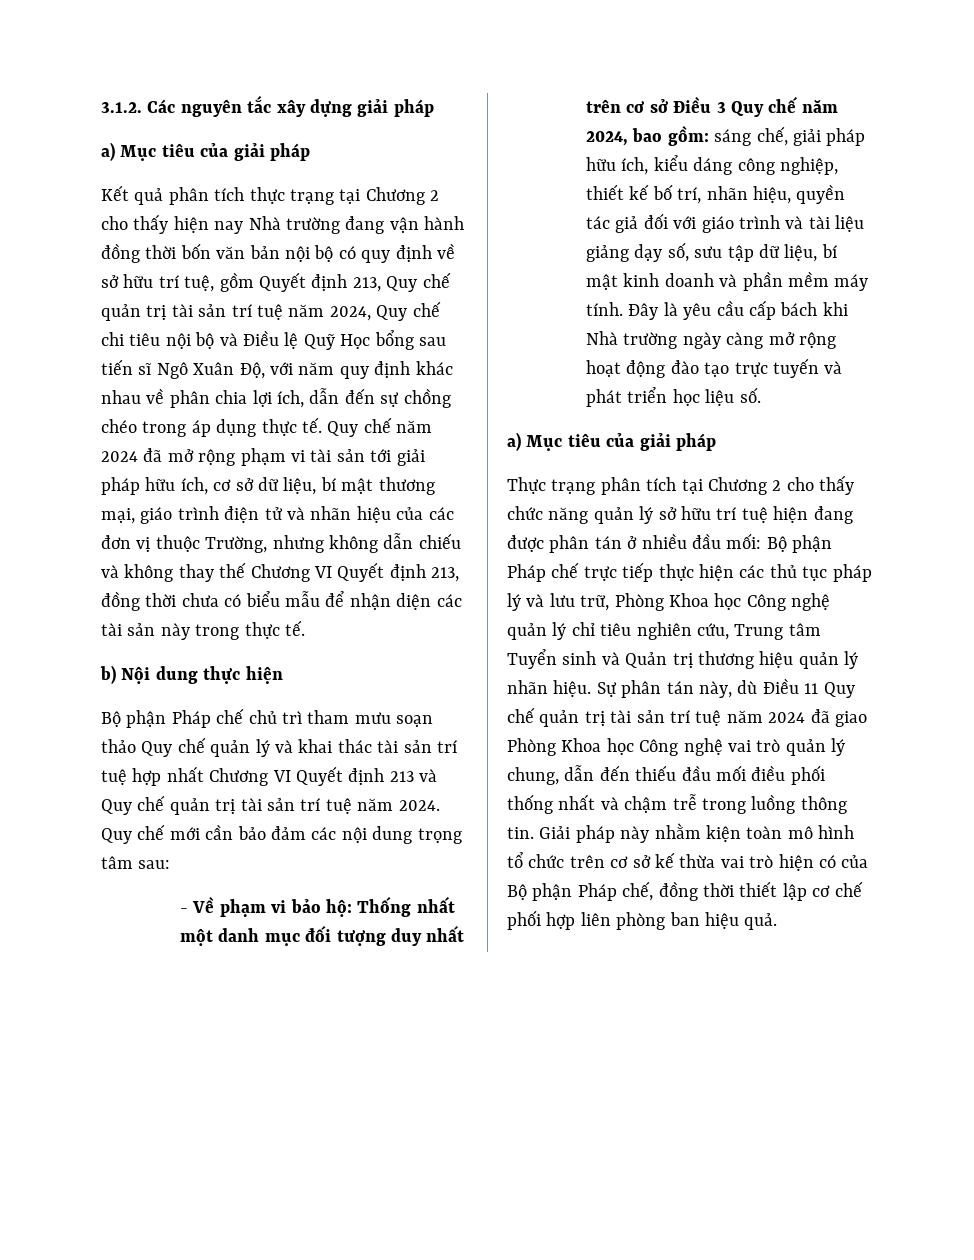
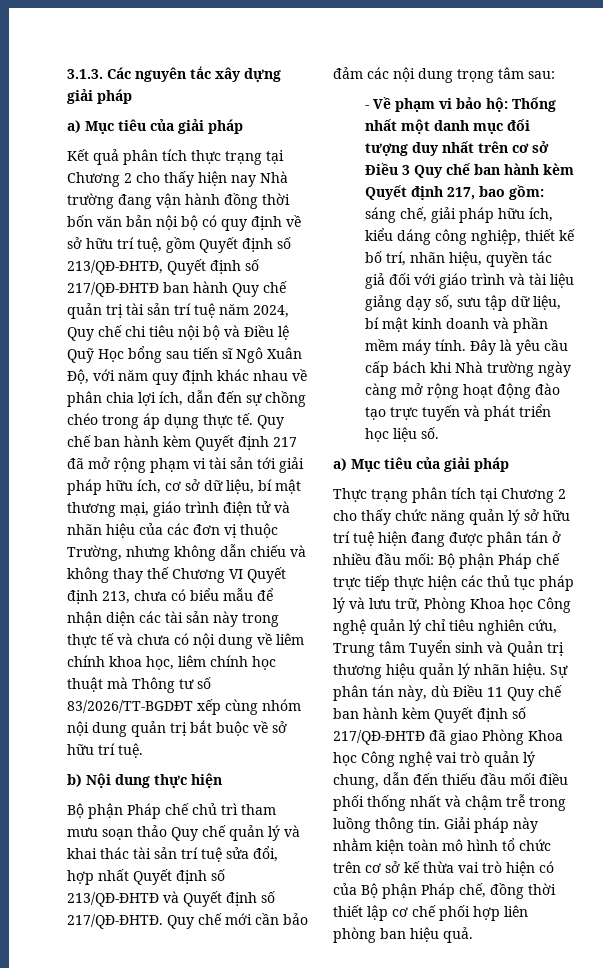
[101,102,142,113] 3.1.2. -> [67,69,103,79] 3.1.3.
[352,277,381,292] 213, -> [277,237,291,249] [67,259,259,275] [67,281,228,297] số 213/QĐ-ĐHTĐ, Quyết định số 217/QĐ-ĐHTĐ ban hành
[396,420,433,433] [101,451,138,462] năm 2024 -> [94,435,297,451] ban hành kèm Quyết định 217
[101,591,177,611] đồng thời -> (130, 597) none
[285,620,305,636] tế. -> [101,633,304,649] [67,655,276,670] [67,677,211,693] [67,699,301,715] [67,720,287,737] [67,743,143,758] tế và chưa có nội dung về liêm chính khoa học, liêm chính học thuật mà Thông tư số 83/2026/TT-BGDĐT xếp cùng nhóm nội dung quản trị bắt buộc về sở hữu trí tuệ.
[132,766,438,786] [101,795,440,815] hợp nhất Chương VI Quyết định 213 và Quy chế quản trị tài sản trí tuệ năm 2024. -> [226,846,278,862] [67,869,225,885] [67,891,275,907] [67,914,163,929] sửa đổi, hợp nhất Quyết định số 213/QĐ-ĐHTĐ và Quyết định số 217/QĐ-ĐHTĐ.
[801,99,838,113] [585,131,628,146] năm 2024, -> [473,163,574,175] [364,185,475,200] ban hành kèm Quyết định 217,
[539,710,806,727] quản trị tài sản trí tuệ năm 2024 -> [333,707,526,723] [333,730,425,745] ban hành kèm Quyết định số 217/QĐ-ĐHTĐ

